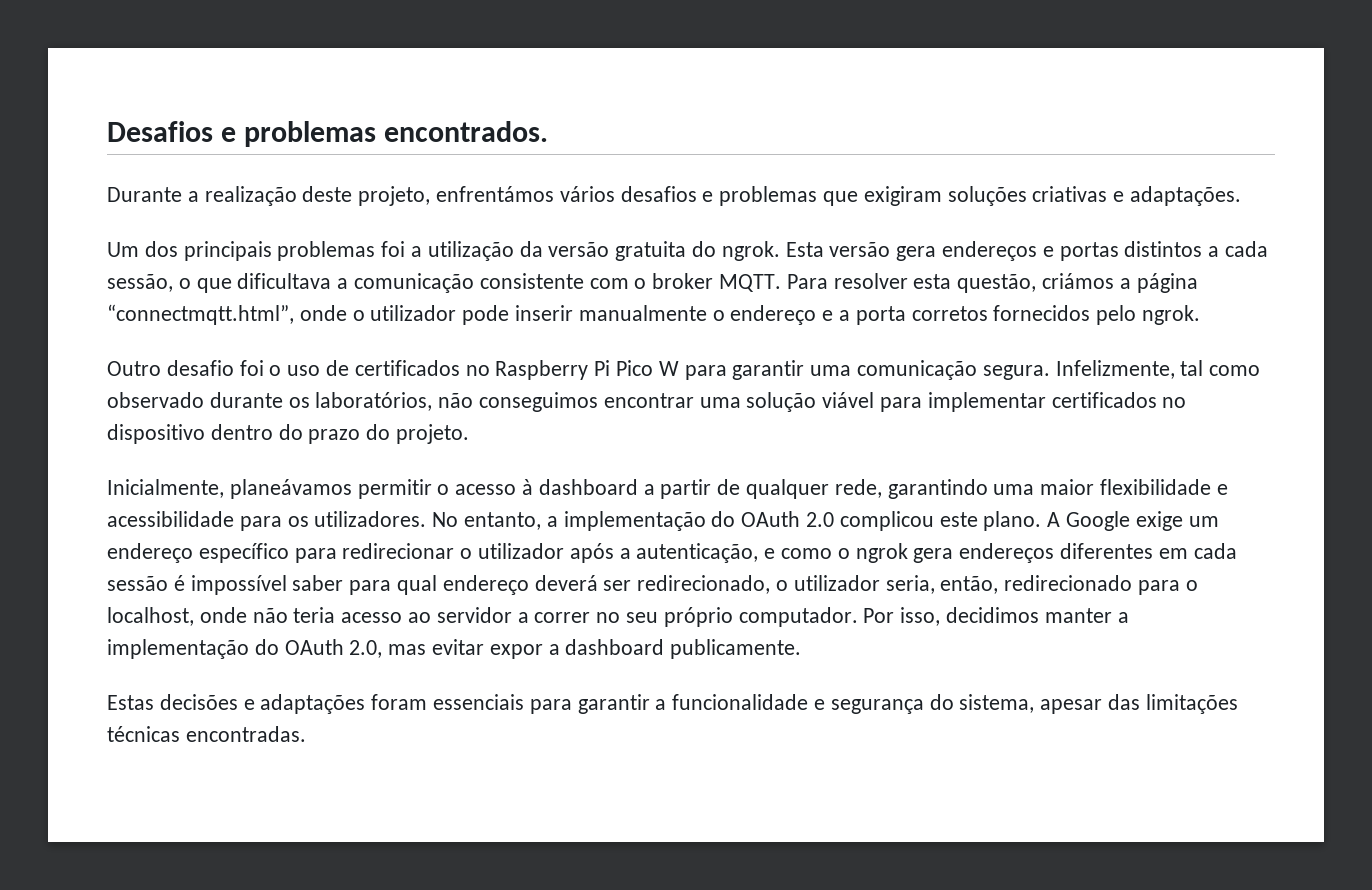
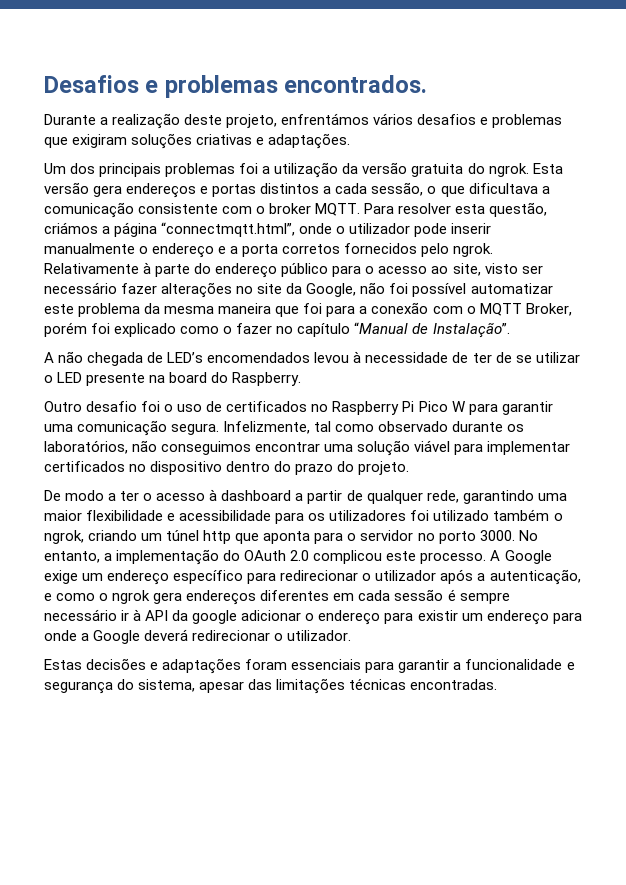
(1201, 315) none -> [44,262,543,278] [44,282,553,298] [44,302,572,317] [44,322,510,338] [44,351,580,366] [44,372,302,386] Relativamente à parte do endereço público para o acesso ao site, visto ser necessário fazer alterações no site da Google, não foi possível automatizar este problema da mesma maneira que foi para a conexão com o MQTT Broker, porém foi explicado como o fazer no capítulo “Manual de Instalação”. // A não chegada de LED’s encomendados levou à necessidade de ter de se utilizar o LED presente na board do Raspberry.
[107,479,432,499] Inicialmente, planeávamos permitir -> [44,490,140,501] De modo a ter
[314,511,427,527] utilizadores. -> [329,509,563,521] [44,530,515,544] utilizadores foi utilizado também o ngrok, criando um túnel http que aponta para o servidor no porto 3000.
[983,511,1042,531] plano. -> [420,552,487,564] processo.
[190,575,1198,595] [107,607,1129,627] [107,639,802,659] impossível saber para qual endereço deverá ser redirecionado, o utilizador seria, então, redirecionado para o localhost, onde não teria acesso ao servidor a correr no seu próprio computador. Por isso, decidimos manter a implementação do OAuth 2.0, mas evitar expor a dashboard publicamente. -> [459,592,510,604] [44,609,582,625] [44,629,352,644] sempre necessário ir à API da google adicionar o endereço para existir um endereço para onde a Google deverá redirecionar o utilizador.

